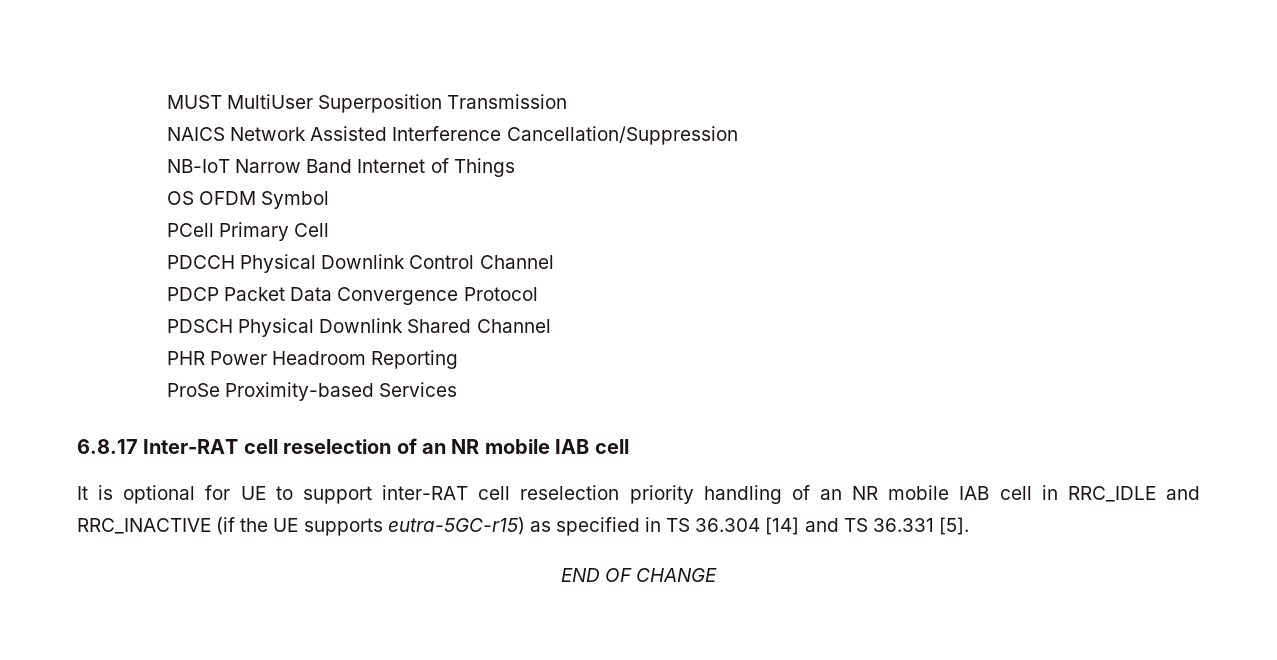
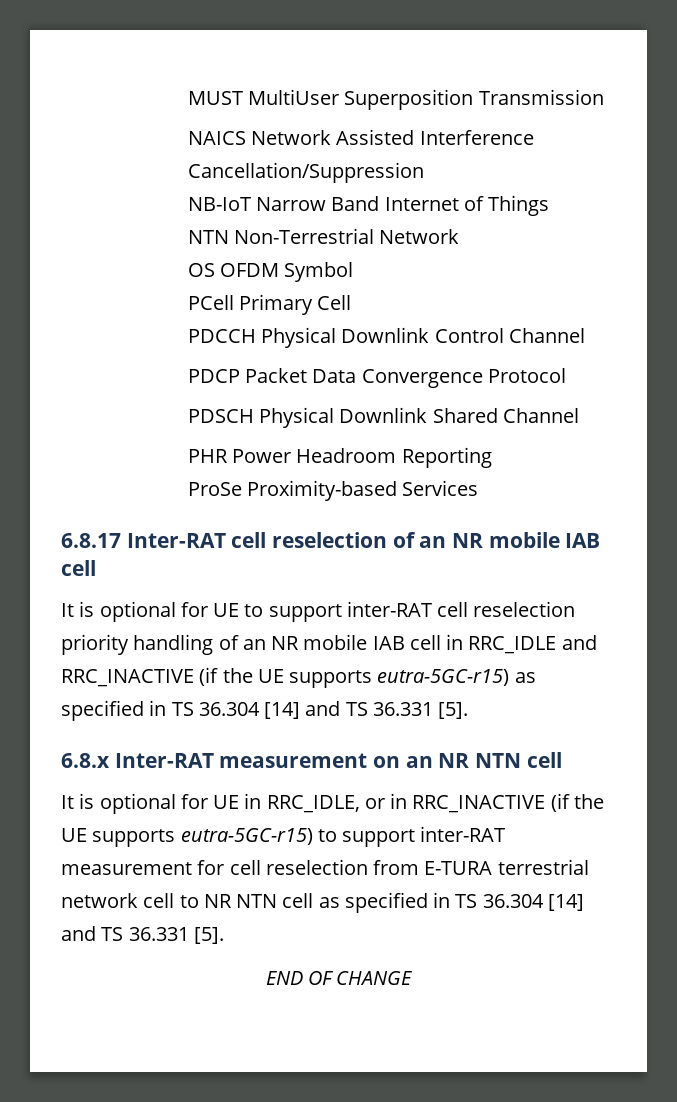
(515, 167) none -> [187,228,460,244] // NTN Non-Terrestrial Network
(969, 526) none -> [61,752,562,768] [61,793,604,814] [61,826,506,847] [61,859,589,875] [61,892,584,913] [61,926,224,944] // 6.8.x Inter-RAT measurement on an NR NTN cell // It is optional for UE in RRC_IDLE, or in RRC_INACTIVE (if the UE supports eutra-5GC-r15) to support inter-RAT measurement for cell reselection from E-TURA terrestrial network cell to NR NTN cell as specified in TS 36.304 [14] and TS 36.331 [5].

